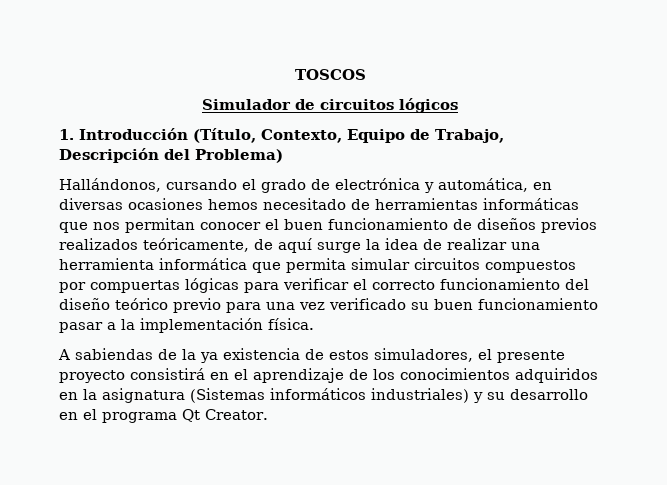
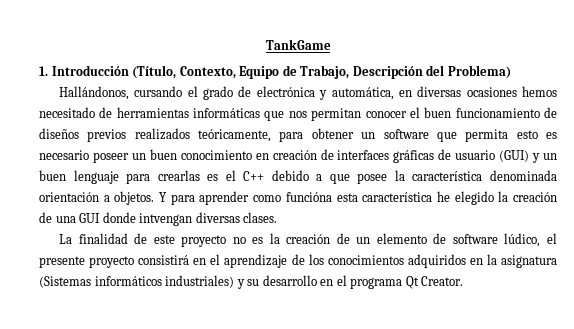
[294,69,366,80] [202,98,458,113] TOSCOS // Simulador de circuitos lógicos -> [265,39,331,50] TankGame
[254,238,540,253] [59,258,576,273] [59,278,589,293] [59,298,598,313] [59,318,314,333] [58,348,473,363] de aquí surge la idea de realizar una herramienta informática que permita simular circuitos compuestos por compuertas lógicas para verificar el correcto funcionamiento del diseño teórico previo para una vez verificado su buen funcionamiento pasar a la implementación física. // A sabiendas de la ya existencia de estos simuladores, -> [279,128,558,142] [39,149,558,163] [39,170,558,184] [39,191,557,205] [39,212,278,226] [58,233,541,247] para obtener un software que permita esto es necesario poseer un buen conocimiento en creación de interfaces gráficas de usuario (GUI) y un buen lenguaje para crearlas es el C++ debido a que posee la característica denominada orientación a objetos. Y para aprender como funcióna esta característica he elegido la creación de una GUI donde intvengan diversas clases. // La finalidad de este proyecto no es la creación de un elemento de software lúdico,

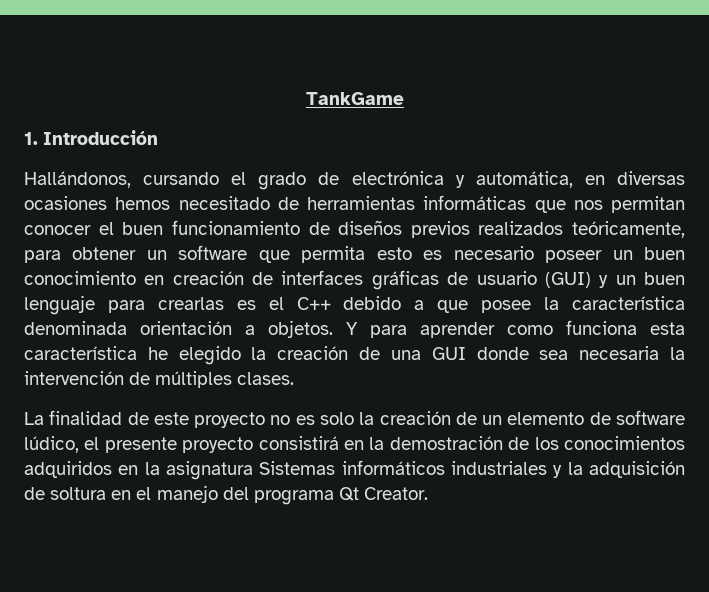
[132,65,511,79] (Título, Contexto, Equipo de Trabajo, Descripción del Problema) -> (159, 137) none
[285,192,332,202] funcióna -> [566,320,637,335] funciona
[139,212,240,226] intvengan diversas -> [539,346,685,360] [24,371,233,388] sea necesaria la intervención de múltiples
(264, 240) none -> [319,412,354,425] solo
[210,254,288,268] el aprendizaje -> [369,436,503,450] la demostración
[39,275,347,289] (Sistemas informáticos industriales) y su desarrollo en el -> [259,460,686,478] [24,485,249,503] Sistemas informáticos industriales y la adquisición de soltura en el manejo del

